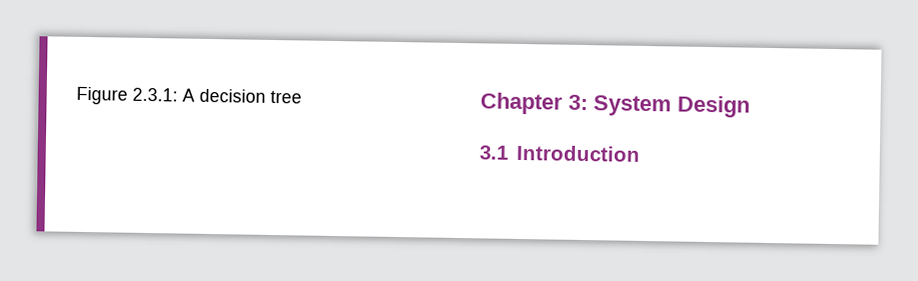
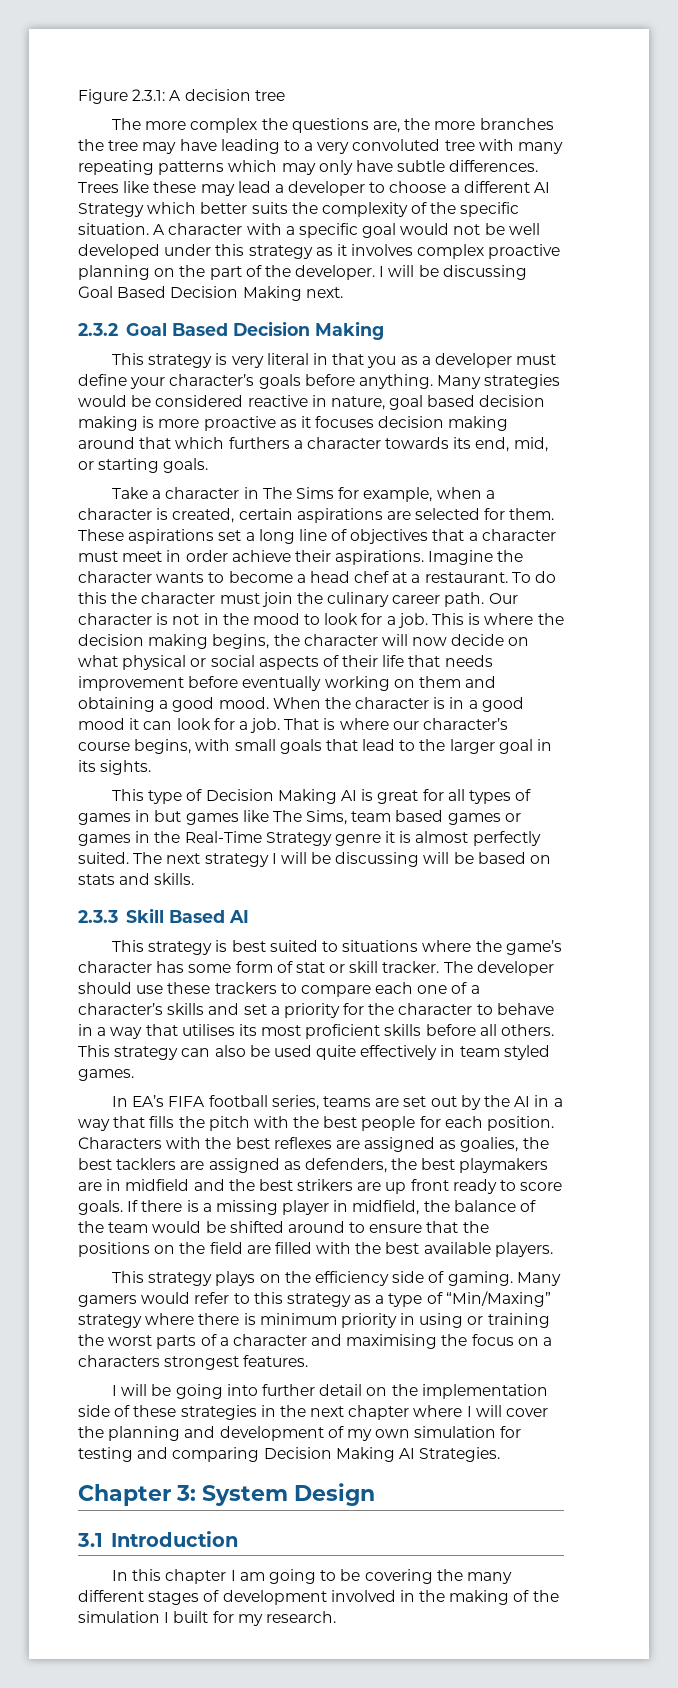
(302, 97) none -> [112,118,554,133] [78,139,564,154] [78,160,539,175] [78,181,551,196] [78,202,520,217] [78,223,540,238] [78,244,561,259] [78,265,527,280] [78,286,343,301] [78,321,384,340] [112,353,557,368] [78,374,561,389] [78,395,546,410] [78,416,509,431] [78,437,548,452] [78,458,209,473] [112,487,495,502] [78,508,555,523] [78,529,556,544] [78,550,524,565] [78,571,557,583] [78,592,518,607] [78,613,564,628] [78,634,530,649] [78,655,493,670] [78,676,497,691] [78,697,524,712] [78,718,509,733] [78,739,553,754] [78,760,152,775] [112,789,532,804] [78,810,521,825] [78,831,541,846] [78,852,552,867] [78,873,195,885] [78,908,249,923] [112,940,562,955] [78,961,554,976] [78,982,480,997] [78,1003,554,1018] [78,1024,555,1039] [78,1045,550,1060] [78,1069,134,1081] [112,1095,563,1110] [78,1116,555,1131] [78,1137,549,1152] [78,1158,549,1173] [78,1179,563,1194] [78,1200,537,1215] [78,1221,489,1233] [78,1242,553,1257] [112,1271,561,1286] [78,1291,551,1307] [78,1313,550,1328] [78,1334,553,1349] [78,1355,309,1370] [112,1384,548,1399] [78,1405,549,1420] [78,1426,522,1441] [78,1447,501,1462] // The more complex the questions are, the more branches the tree may have leading to a very convoluted tree with many repeating patterns which may only have subtle differences. Trees like these may lead a developer to choose a different AI Strategy which better suits the complexity of the specific situation. A character with a specific goal would not be well developed under this strategy as it involves complex proactive planning on the part of the developer. I will be discussing Goal Based Decision Making next. // 2.3.2 Goal Based Decision Making // This strategy is very literal in that you as a developer must define your character’s goals before anything. Many strategies would be considered reactive in nature, goal based decision making is more proactive as it focuses decision making around that which furthers a character towards its end, mid, or starting goals. // Take a character in The Sims for example, when a character is created, certain aspirations are selected for them. These aspirations set a long line of objectives that a character must meet in order achieve their aspirations. Imagine the character wants to become a head chef at a restaurant. To do this the character must join the culinary career path. Our character is not in the mood to look for a job. This is where the decision making begins, the character will now decide on what physical or social aspects of their life that needs improvement before eventually working on them and obtaining a good mood. When the character is in a good mood it can look for a job. That is where our character’s course begins, with small goals that lead to the larger goal in its sights. // This type of Decision Making AI is great for all types of games in but games like The Sims, team based games or games in the Real-Time Strategy genre it is almost perfectly suited. The next strategy I will be discussing will be based on stats and skills. // 2.3.3 Skill Based AI // This strategy is best suited to situations where the game’s character has some form of stat or skill tracker. The developer should use these trackers to compare each one of a character’s skills and set a priority for the character to behave in a way that utilises its most proficient skills before all others. This strategy can also be used quite effectively in team styled games. // In EA’s FIFA football series, teams are set out by the AI in a way that fills the pitch with the best people for each position. Characters with the best reflexes are assigned as goalies, the best tacklers are assigned as defenders, the best playmakers are in midfield and the best strikers are up front ready to score goals. If there is a missing player in midfield, the balance of the team would be shifted around to ensure that the positions on the field are filled with the best available players. // This strategy plays on the efficiency side of gaming. Many gamers would refer to this strategy as a type of “Min/Maxing” strategy where there is minimum priority in using or training the worst parts of a character and maximising the focus on a characters strongest features. // I will be going into further detail on the implementation side of these strategies in the next chapter where I will cover the planning and development of my own simulation for testing and comparing Decision Making AI Strategies.
(640, 153) none -> [112,1569,512,1584] [78,1590,559,1605] [78,1611,336,1626] // In this chapter I am going to be covering the many different stages of development involved in the making of the simulation I built for my research.

